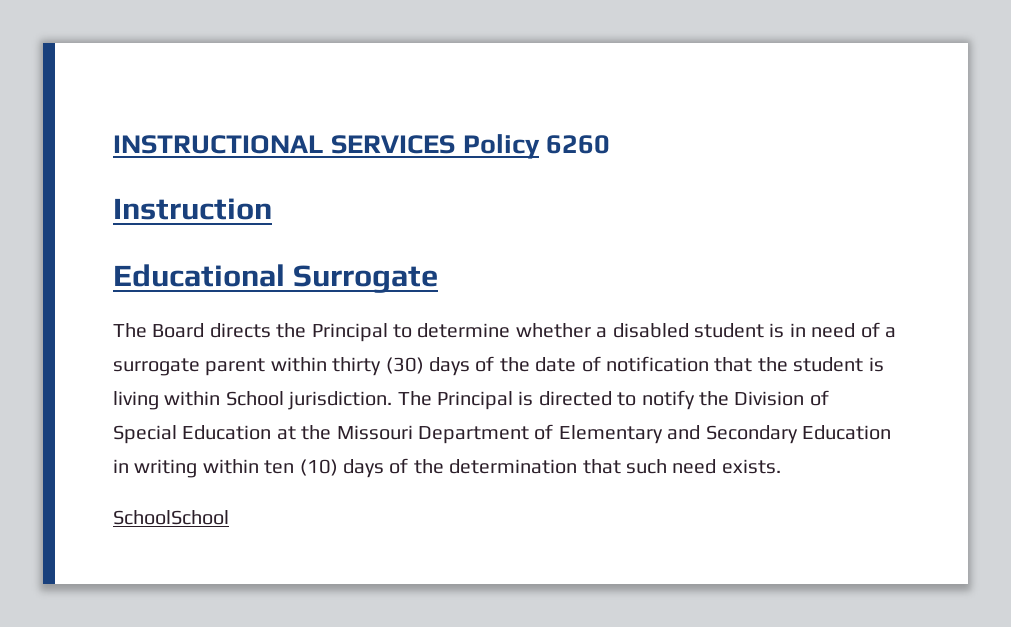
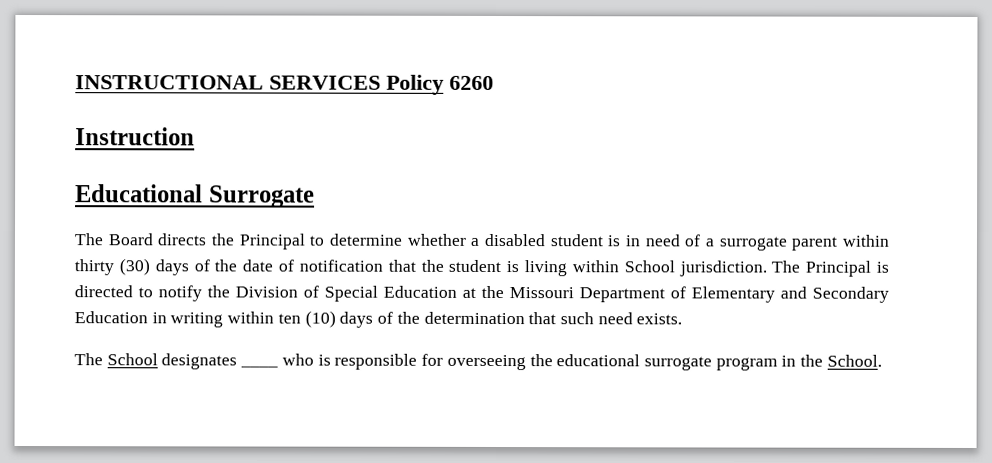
[113,510,229,525] SchoolSchool -> [74,353,882,371] The School designates ____ who is responsible for overseeing the educational surrogate program in the School.

